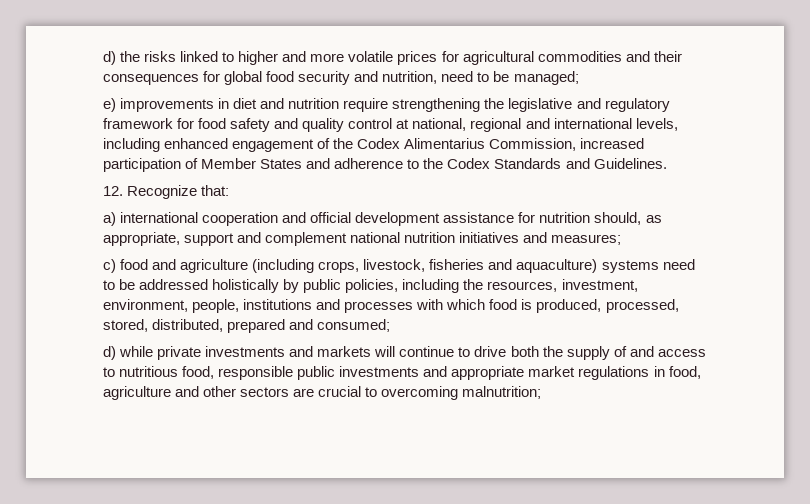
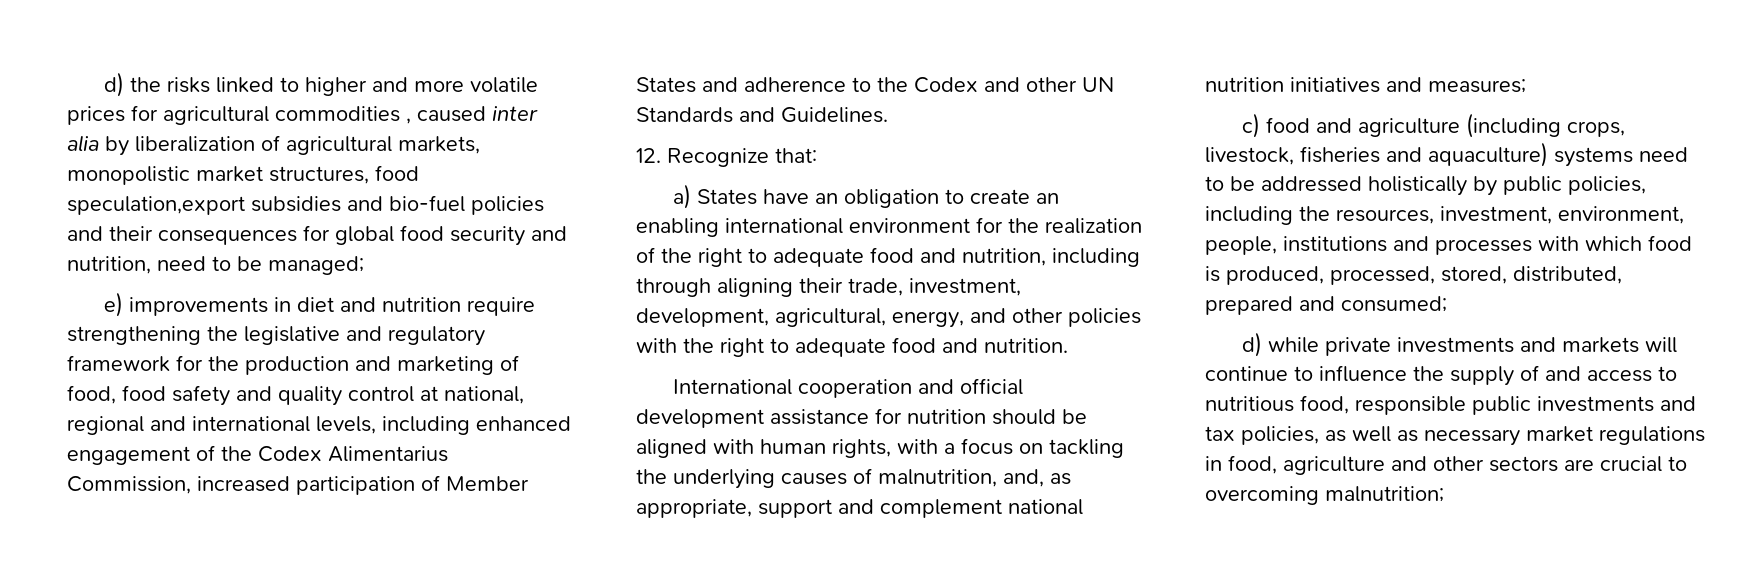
(622, 56) none -> [406,106,538,124] [67,135,480,156] [67,165,419,185] [67,195,544,215] , caused inter alia by liberalization of agricultural markets, monopolistic market structures, food speculation,export subsidies and bio-fuel policies
(195, 123) none -> [208,355,519,375] [67,385,116,404] the production and marketing of food,
(491, 163) none -> [984,77,1114,92] and other UN
[120,212,199,223] international -> [697,189,1060,208] [636,217,1142,237] [636,247,1140,267] [636,278,1021,297] [636,308,1141,328] [636,337,1068,357] [673,379,793,395] States have an obligation to create an enabling international environment for the realization of the right to adequate food and nutrition, including through aligning their trade, investment, development, agricultural, energy, and other policies with the right to adequate food and nutrition. // International
[594,212,642,225] should, -> [992,409,1087,425] [636,438,1124,458] [636,468,1044,489] should be aligned with human rights, with a focus on tackling the underlying causes of malnutrition, and,
[474,346,539,357] drive both -> [1319,365,1407,382] influence
[451,366,525,380] appropriate -> [1205,426,1520,446] tax policies, as well as necessary

